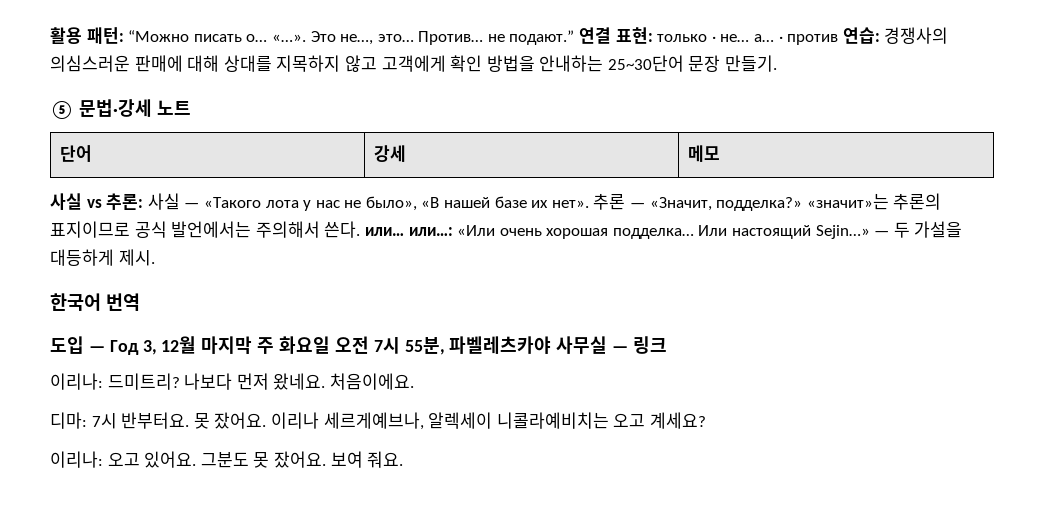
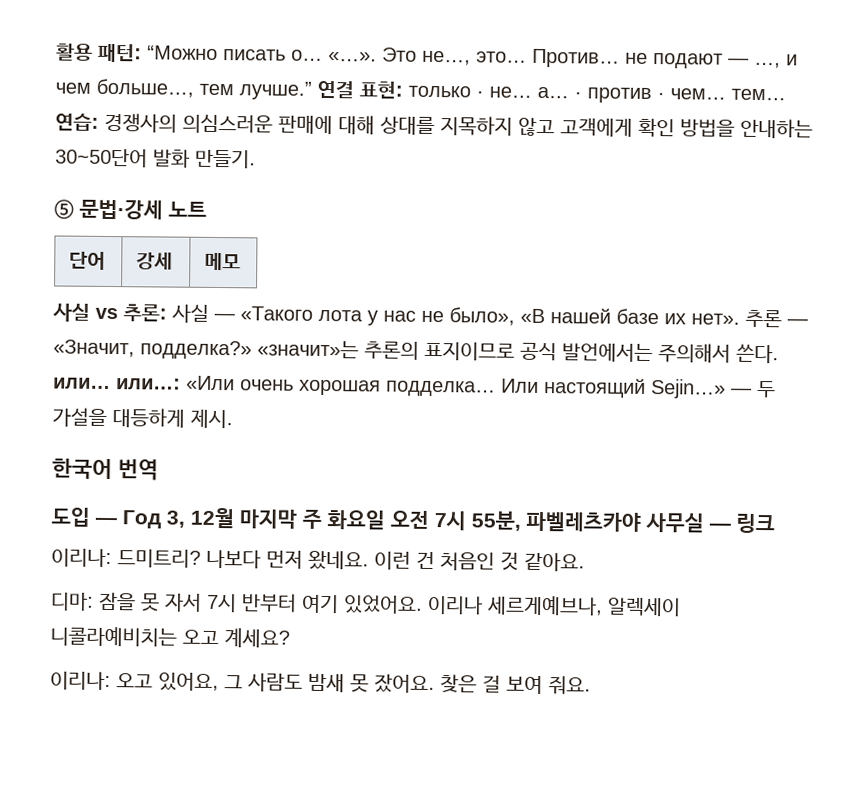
[509,30,575,45] подают.” -> [653,53,798,69] [55,78,312,100] подают — …, и чем больше…, тем лучше.”
(839, 39) none -> [657,88,786,101] · чем… тем…
[607,55,721,72] 25~30단어 문장 -> [55,148,190,168] 30~50단어 발화
[329,373,414,390] [50,412,267,429] 처음이에요. // 디마: 7시 반부터요. 못 잤어요. -> [374,551,585,572] [51,591,423,614] 이런 건 처음인 것 같아요. // 디마: 잠을 못 자서 7시 반부터 여기 있었어요.
[144,451,326,468] 있어요. 그분도 못 잤어요. -> [158,672,501,694] 있어요, 그 사람도 밤새 못 잤어요. 찾은 걸

